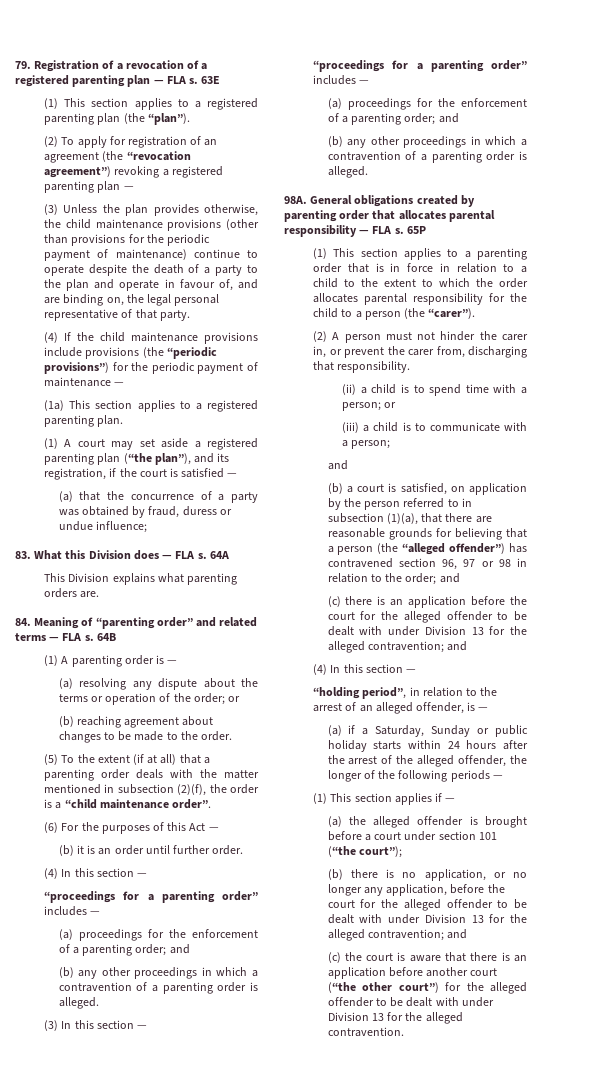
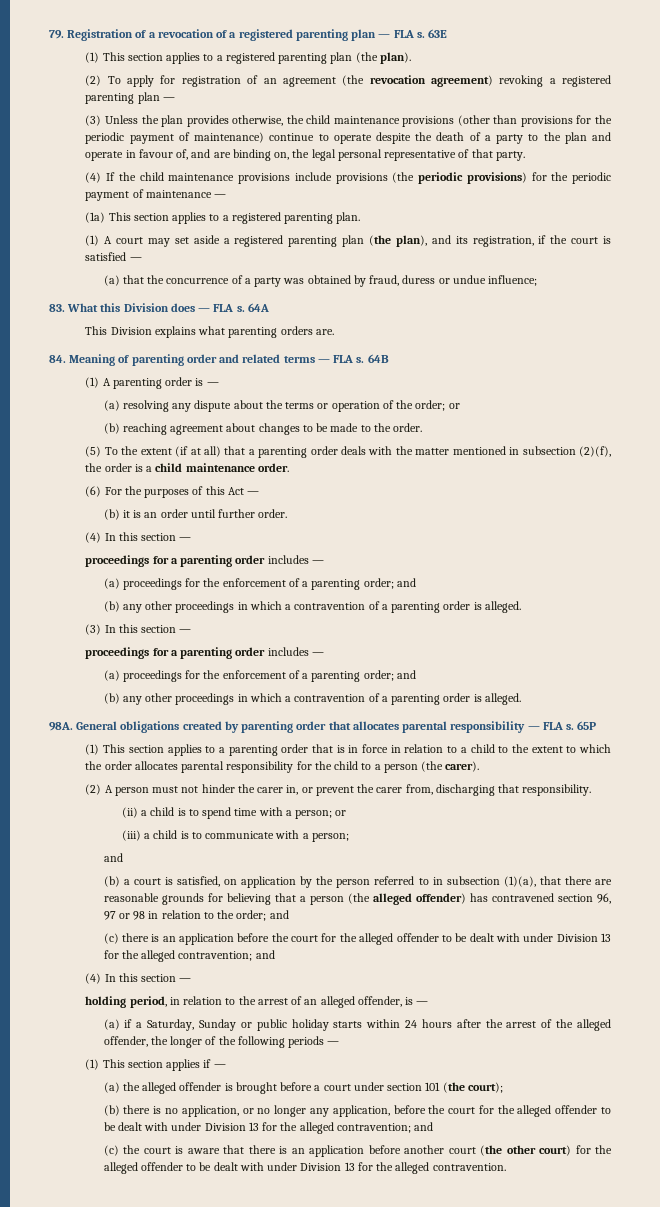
[147,113,190,125] “plan”). -> [379,52,411,64] plan).
[126,151,191,161] [44,166,112,178] “revocation agreement”) -> [369,75,493,87] revocation agreement)
[166,347,217,359] [44,362,110,374] “periodic provisions”) -> [418,172,527,184] periodic provisions)
[123,453,191,465] (“the plan”), -> [369,235,427,247] (the plan),
[95,617,193,629] “parenting order” -> [131,354,217,366] parenting order
[64,799,211,809] “child maintenance order”. -> [155,463,289,472] child maintenance order.
[44,891,258,903] “proceedings for a parenting order” -> [85,555,266,567] proceedings for a parenting order
[313,60,527,72] “proceedings for a parenting order” -> [85,647,266,659] proceedings for a parenting order
[428,308,476,319] “carer”). -> [445,761,480,772] carer).
[402,543,506,555] “alleged offender”) -> [372,893,466,905] alleged offender)
[313,687,407,699] “holding period”, -> [85,996,167,1008] holding period,
[327,846,402,858] (“the court”); -> [442,1082,503,1093] (the court);
[327,982,439,993] (“the other court”) -> [480,1145,572,1156] (the other court)

